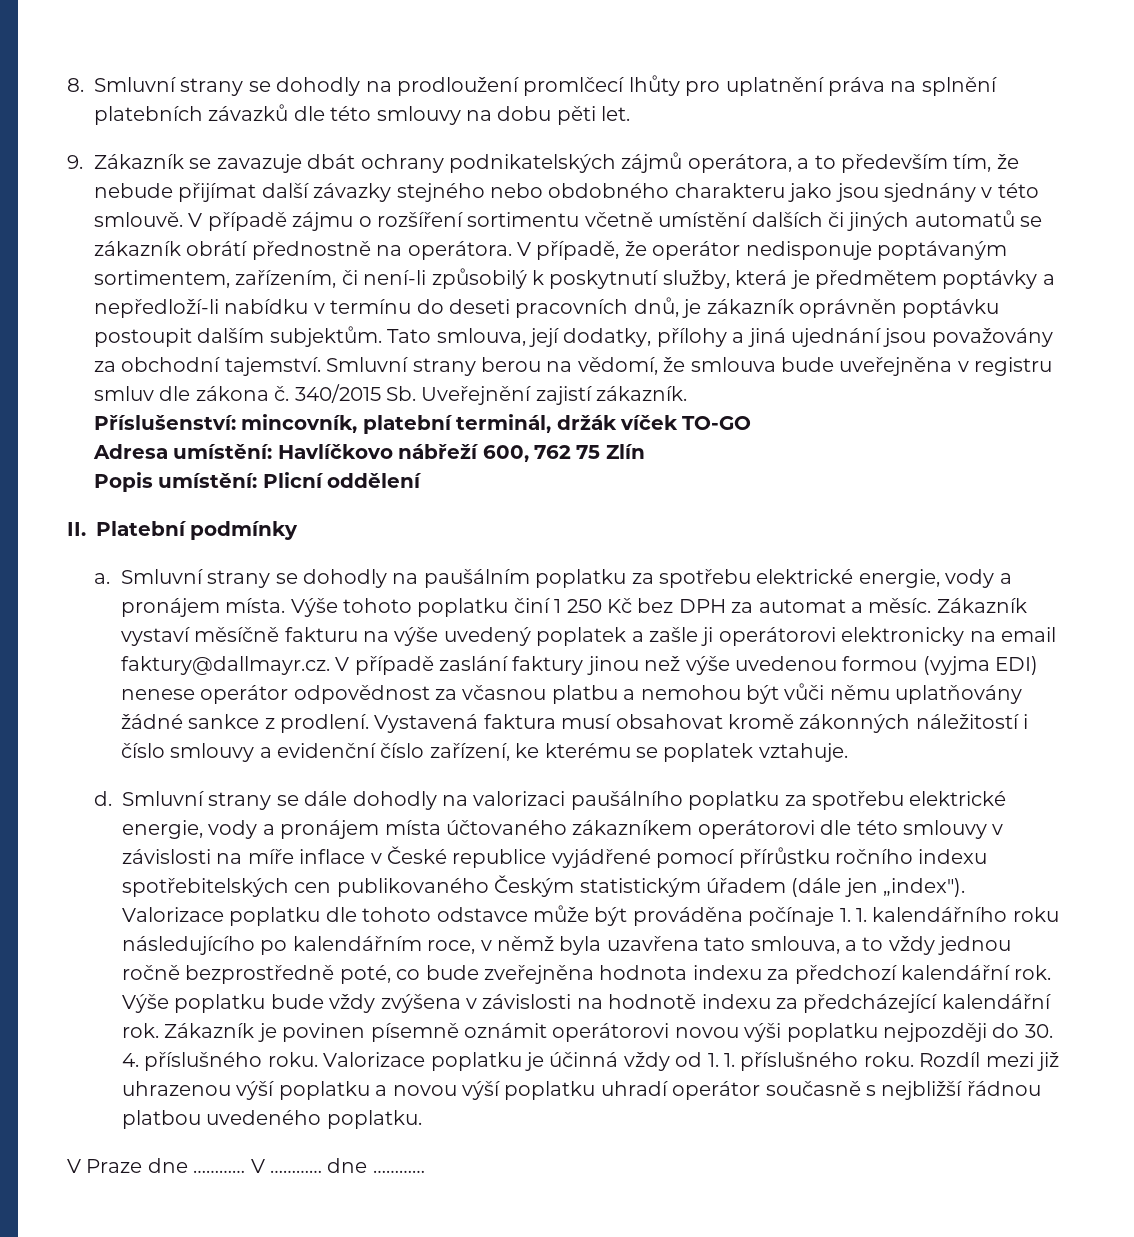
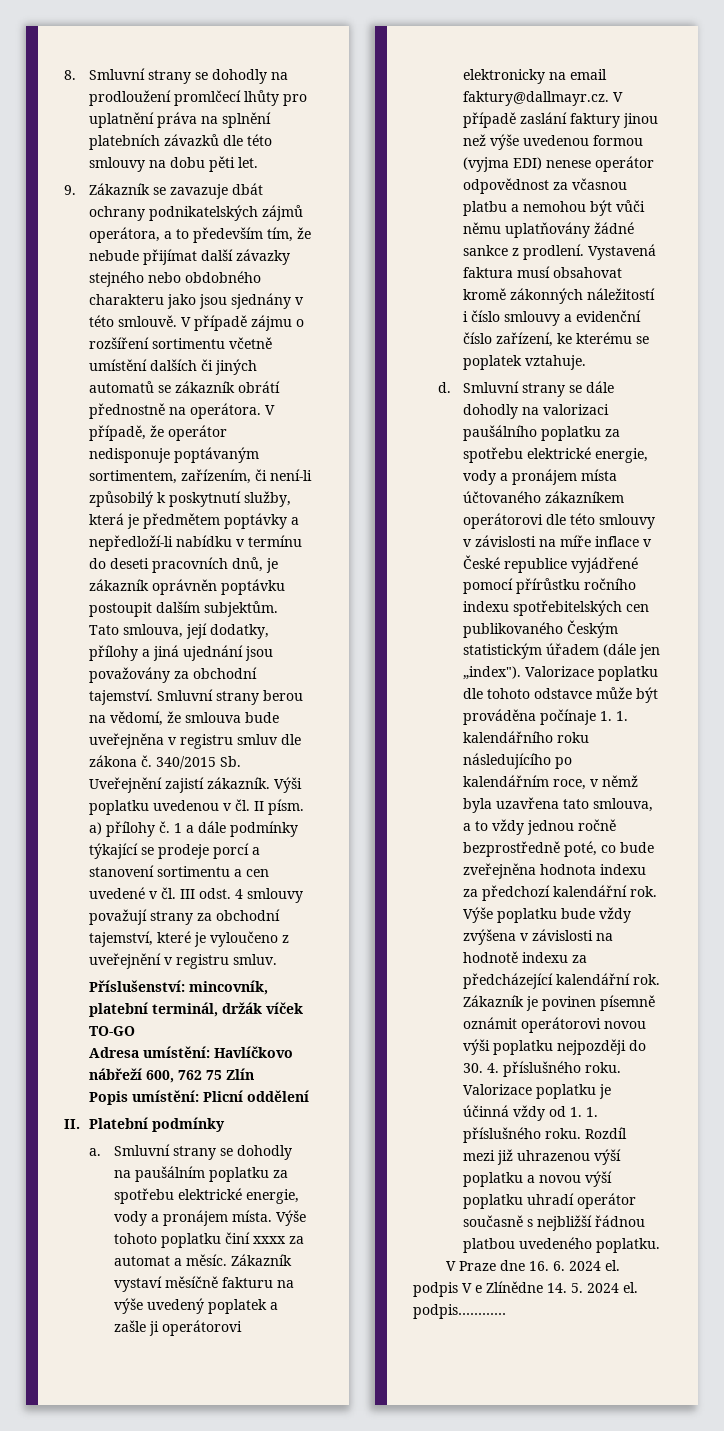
(688, 393) none -> [273,777,302,793] [88,799,304,815] [88,821,298,837] [88,843,260,859] [88,865,269,877] [88,887,303,903] [88,909,280,925] [88,931,289,947] [88,953,277,969] Výši poplatku uvedenou v čl. II písm. a) přílohy č. 1 a dále podmínky týkající se prodeje porcí a stanovení sortimentu a cen uvedené v čl. III odst. 4 smlouvy považují strany za obchodní tajemství, které je vyloučeno z uveřejnění v registru smluv.
[554,598,726,613] 1 250 Kč bez DPH -> [252,1236,286,1244] xxxx
[193,1158,425,1173] ………… V ………… dne ………… -> [529,1260,621,1271] [413,1281,638,1297] [413,1304,506,1319] 16. 6. 2024 el. podpis V e Zlínědne 14. 5. 2024 el. podpis…………

